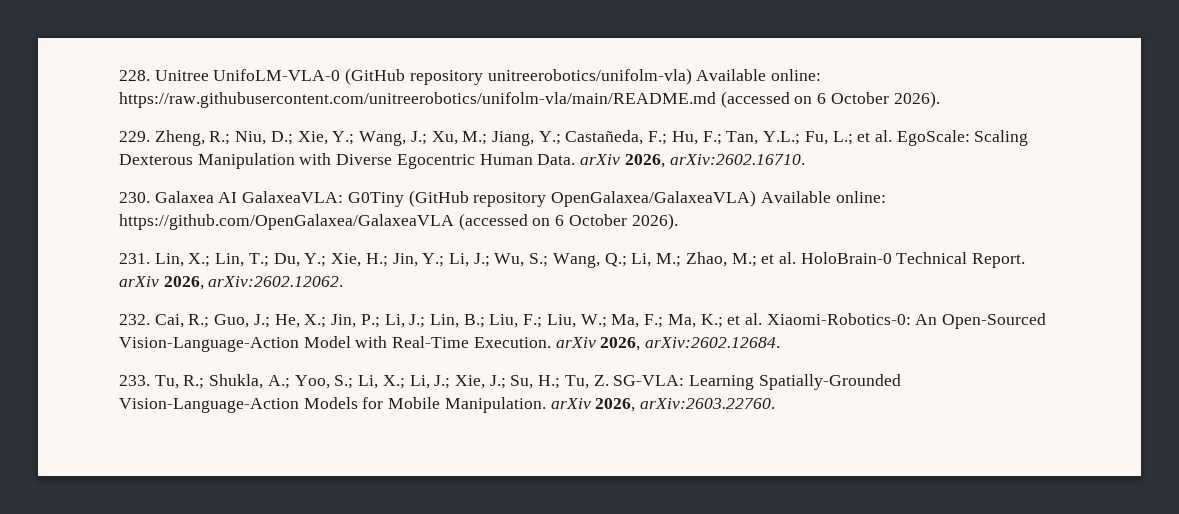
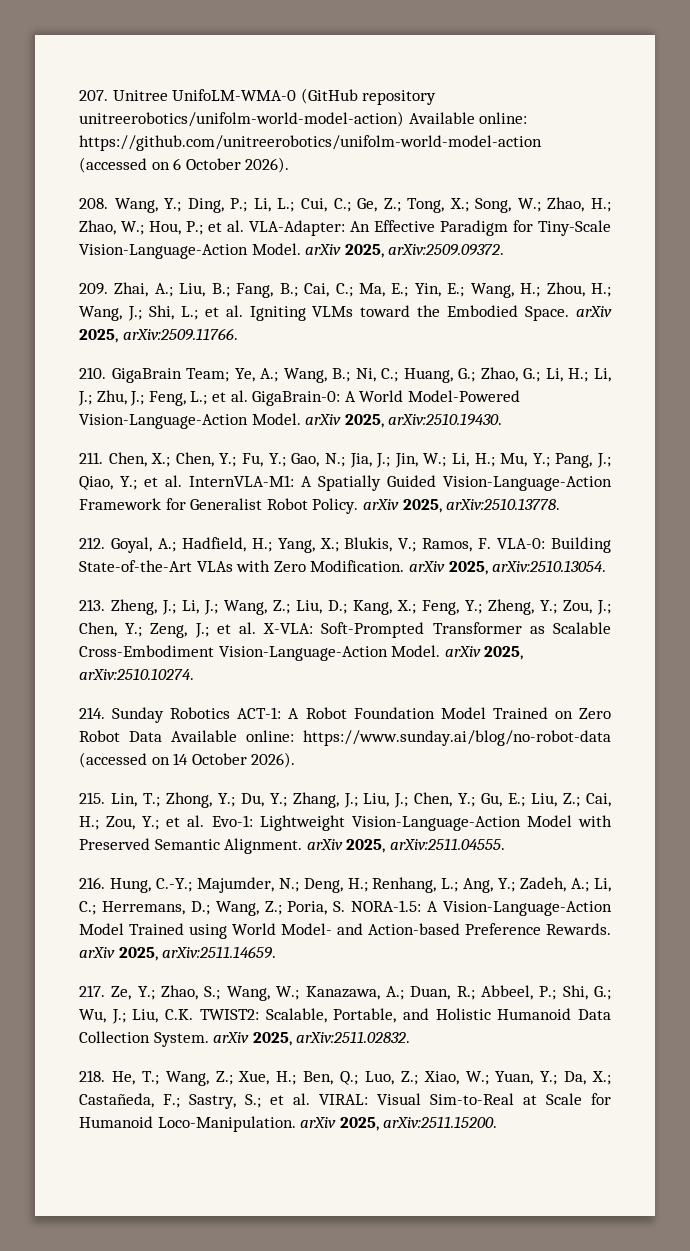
[119,68,822,85] [119,91,940,108] [119,130,1029,146] [119,153,805,169] [119,190,886,207] [119,213,678,230] [119,252,1026,268] [119,276,344,290] [119,313,1047,329] [119,336,781,352] [119,374,901,390] [119,397,776,413] 228. Unitree UnifoLM-VLA-0 (GitHub repository unitreerobotics/unifolm-vla) Available online: https://raw.githubusercontent.com/unitreerobotics/unifolm-vla/main/README.md (accessed on 6 October 2026). // 229. Zheng, R.; Niu, D.; Xie, Y.; Wang, J.; Xu, M.; Jiang, Y.; Castañeda, F.; Hu, F.; Tan, Y.L.; Fu, L.; et al. EgoScale: Scaling Dexterous Manipulation with Diverse Egocentric Human Data. arXiv 2026, arXiv:2602.16710. // 230. Galaxea AI GalaxeaVLA: G0Tiny (GitHub repository OpenGalaxea/GalaxeaVLA) Available online: https://github.com/OpenGalaxea/GalaxeaVLA (accessed on 6 October 2026). // 231. Lin, X.; Lin, T.; Du, Y.; Xie, H.; Jin, Y.; Li, J.; Wu, S.; Wang, Q.; Li, M.; Zhao, M.; et al. HoloBrain-0 Technical Report. arXiv 2026, arXiv:2602.12062. // 232. Cai, R.; Guo, J.; He, X.; Jin, P.; Li, J.; Lin, B.; Liu, F.; Liu, W.; Ma, F.; Ma, K.; et al. Xiaomi-Robotics-0: An Open-Sourced Vision-Language-Action Model with Real-Time Execution. arXiv 2026, arXiv:2602.12684. // 233. Tu, R.; Shukla, A.; Yoo, S.; Li, X.; Li, J.; Xie, J.; Su, H.; Tu, Z. SG-VLA: Learning Spatially-Grounded Vision-Language-Action Models for Mobile Manipulation. arXiv 2026, arXiv:2603.22760. -> [79,88,437,105] [79,111,528,127] [79,135,542,151] [79,157,290,173] [79,197,611,213] [79,220,611,236] [79,243,505,259] [79,282,611,298] [79,305,612,321] [79,328,238,343] [79,367,611,383] [78,390,520,406] [79,413,503,429] [79,452,611,468] [79,475,612,491] [79,498,561,514] [79,537,611,553] [79,560,607,575] [79,599,611,615] [79,622,611,638] [79,645,524,661] [79,668,194,680] [79,707,612,723] [79,730,611,746] [79,752,296,768] [79,792,611,808] [79,815,612,831] [79,838,505,854] [79,877,611,893] [79,900,612,916] [79,923,611,939] [79,946,277,961] [79,985,611,1001] [79,1008,611,1024] [79,1031,411,1047] [79,1070,611,1086] [79,1093,611,1109] [79,1116,498,1132] 207. Unitree UnifoLM-WMA-0 (GitHub repository unitreerobotics/unifolm-world-model-action) Available online: https://github.com/unitreerobotics/unifolm-world-model-action (accessed on 6 October 2026). // 208. Wang, Y.; Ding, P.; Li, L.; Cui, C.; Ge, Z.; Tong, X.; Song, W.; Zhao, H.; Zhao, W.; Hou, P.; et al. VLA-Adapter: An Effective Paradigm for Tiny-Scale Vision-Language-Action Model. arXiv 2025, arXiv:2509.09372. // 209. Zhai, A.; Liu, B.; Fang, B.; Cai, C.; Ma, E.; Yin, E.; Wang, H.; Zhou, H.; Wang, J.; Shi, L.; et al. Igniting VLMs toward the Embodied Space. arXiv 2025, arXiv:2509.11766. // 210. GigaBrain Team; Ye, A.; Wang, B.; Ni, C.; Huang, G.; Zhao, G.; Li, H.; Li, J.; Zhu, J.; Feng, L.; et al. GigaBrain-0: A World Model-Powered Vision-Language-Action Model. arXiv 2025, arXiv:2510.19430. // 211. Chen, X.; Chen, Y.; Fu, Y.; Gao, N.; Jia, J.; Jin, W.; Li, H.; Mu, Y.; Pang, J.; Qiao, Y.; et al. InternVLA-M1: A Spatially Guided Vision-Language-Action Framework for Generalist Robot Policy. arXiv 2025, arXiv:2510.13778. // 212. Goyal, A.; Hadfield, H.; Yang, X.; Blukis, V.; Ramos, F. VLA-0: Building State-of-the-Art VLAs with Zero Modification. arXiv 2025, arXiv:2510.13054. // 213. Zheng, J.; Li, J.; Wang, Z.; Liu, D.; Kang, X.; Feng, Y.; Zheng, Y.; Zou, J.; Chen, Y.; Zeng, J.; et al. X-VLA: Soft-Prompted Transformer as Scalable Cross-Embodiment Vision-Language-Action Model. arXiv 2025, arXiv:2510.10274. // 214. Sunday Robotics ACT-1: A Robot Foundation Model Trained on Zero Robot Data Available online: https://www.sunday.ai/blog/no-robot-data (accessed on 14 October 2026). // 215. Lin, T.; Zhong, Y.; Du, Y.; Zhang, J.; Liu, J.; Chen, Y.; Gu, E.; Liu, Z.; Cai, H.; Zou, Y.; et al. Evo-1: Lightweight Vision-Language-Action Model with Preserved Semantic Alignment. arXiv 2025, arXiv:2511.04555. // 216. Hung, C.-Y.; Majumder, N.; Deng, H.; Renhang, L.; Ang, Y.; Zadeh, A.; Li, C.; Herremans, D.; Wang, Z.; Poria, S. NORA-1.5: A Vision-Language-Action Model Trained using World Model- and Action-based Preference Rewards. arXiv 2025, arXiv:2511.14659. // 217. Ze, Y.; Zhao, S.; Wang, W.; Kanazawa, A.; Duan, R.; Abbeel, P.; Shi, G.; Wu, J.; Liu, C.K. TWIST2: Scalable, Portable, and Holistic Humanoid Data Collection System. arXiv 2025, arXiv:2511.02832. // 218. He, T.; Wang, Z.; Xue, H.; Ben, Q.; Luo, Z.; Xiao, W.; Yuan, Y.; Da, X.; Castañeda, F.; Sastry, S.; et al. VIRAL: Visual Sim-to-Real at Scale for Humanoid Loco-Manipulation. arXiv 2025, arXiv:2511.15200.

